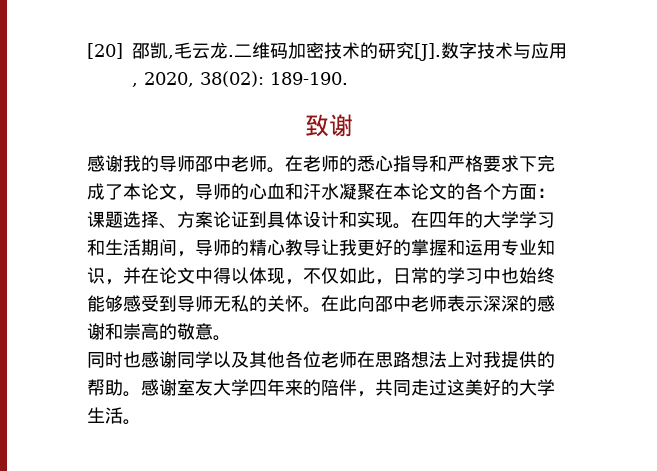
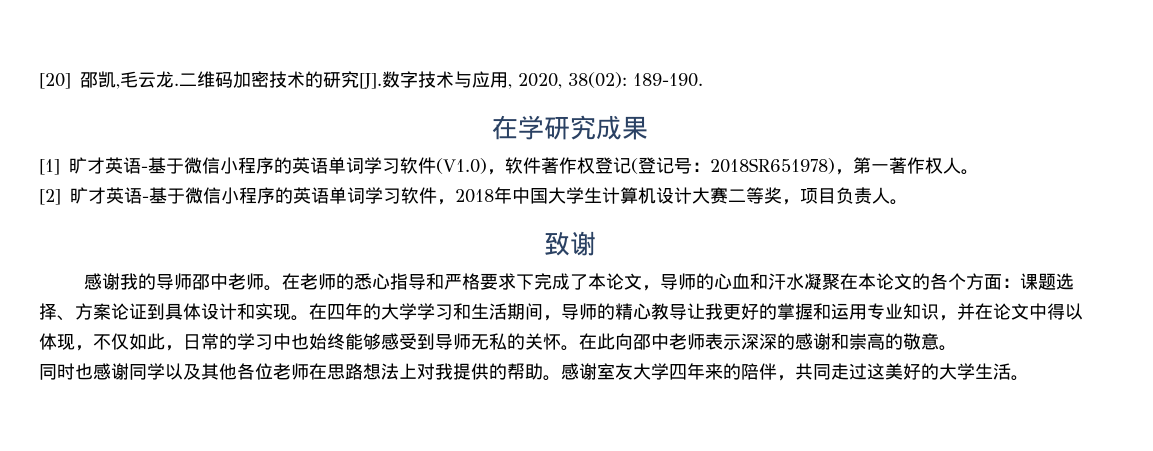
(348, 78) none -> [491,115,648,140] [39,157,979,175] [39,187,908,205] // 在学研究成果 // [1]旷才英语-基于微信小程序的英语单词学习软件(V1.0)，软件著作权登记(登记号：2018SR651978)，第一著作权人。 // [2]旷才英语-基于微信小程序的英语单词学习软件，2018年中国大学生计算机设计大赛二等奖，项目负责人。

